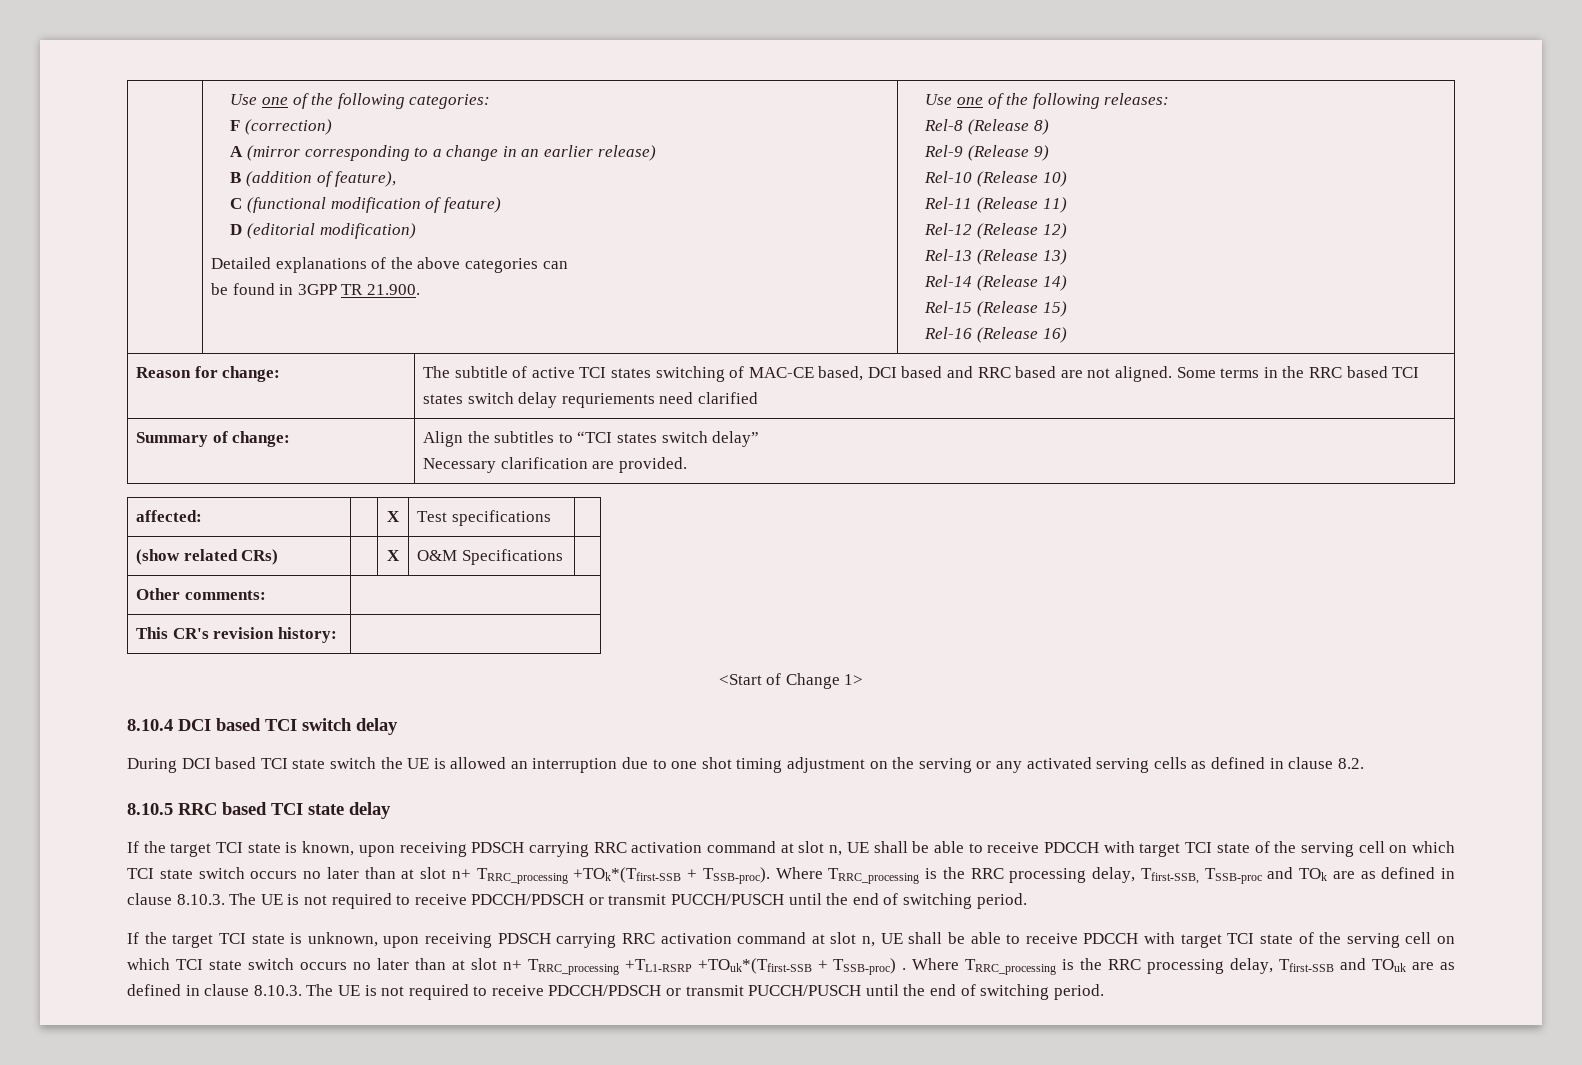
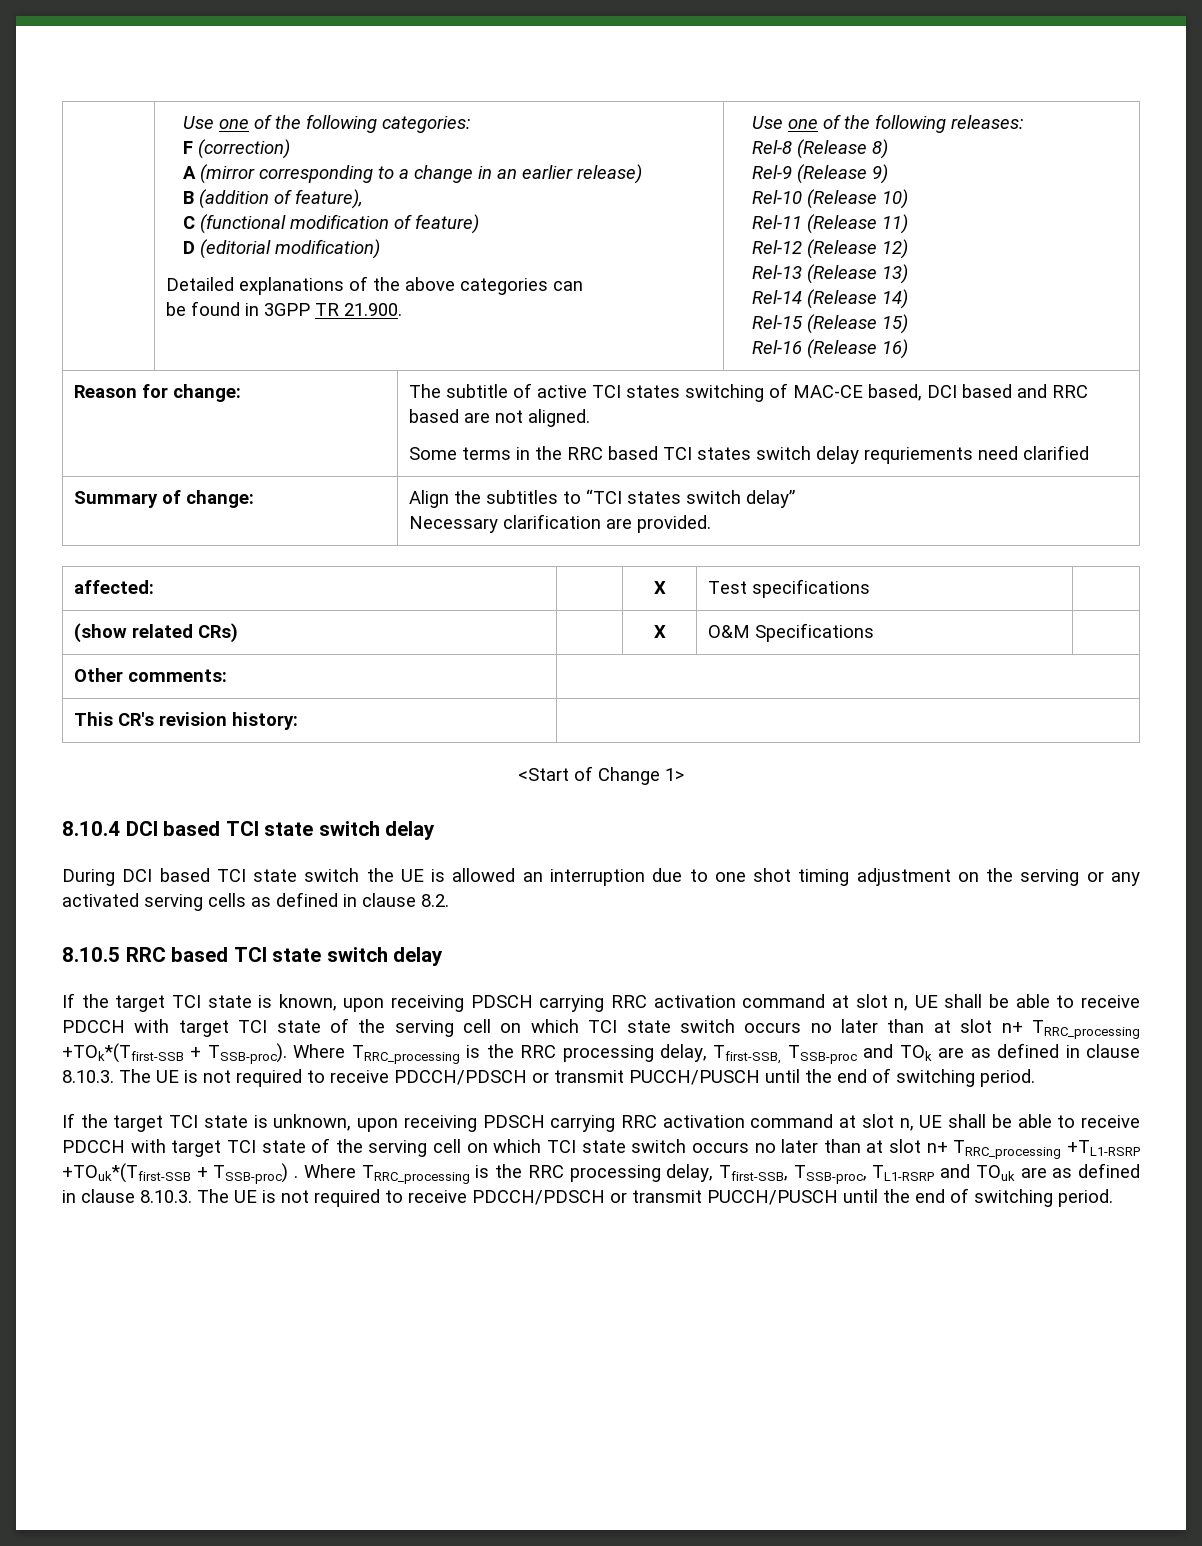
(1173, 374) none -> (591, 418) //
(297, 725) none -> [264,822,314,836] state
(344, 809) none -> [326,947,388,962] switch
[1279,959,1335,972] Tfirst-SSB -> [718,1165,935,1184] Tfirst-SSB, TSSB-proc, TL1-RSRP

